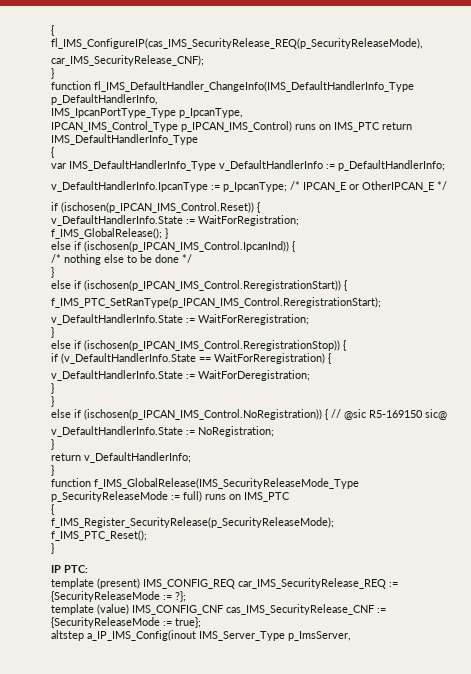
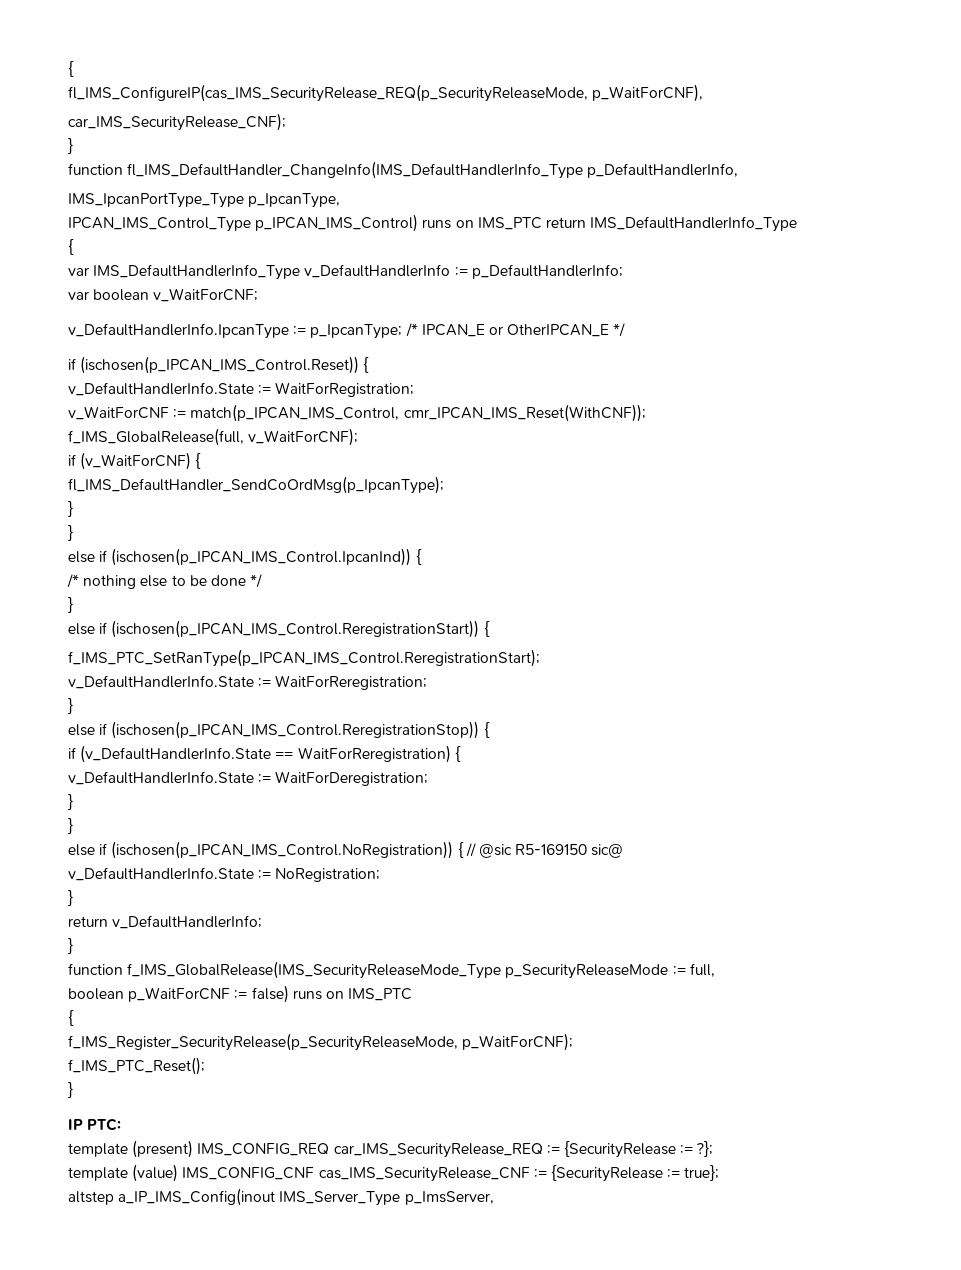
[51,25,54,36] [51,38,423,49] { // fl_IMS_ConfigureIP(cas_IMS_SecurityRelease_REQ(p_SecurityReleaseMode), -> [68,61,74,77] [68,84,704,102] { // fl_IMS_ConfigureIP(cas_IMS_SecurityRelease_REQ(p_SecurityReleaseMode, p_WaitForCNF),
(445, 165) none -> [68,288,259,302] // var boolean v_WaitForCNF;
[51,228,162,239] f_IMS_GlobalRelease(); -> [68,404,646,422] [68,428,359,446] [68,452,202,470] [68,476,444,494] [68,501,73,517] v_WaitForCNF := match(p_IPCAN_IMS_Control, cmr_IPCAN_IMS_Reset(WithCNF)); // f_IMS_GlobalRelease(full, v_WaitForCNF); // if (v_WaitForCNF) { // fl_IMS_DefaultHandler_SendCoOrdMsg(p_IpcanType); // } //
[183,491,202,502] full) -> [689,963,715,977] [68,985,289,1003] full, // boolean p_WaitForCNF := false)
[51,517,334,528] f_IMS_Register_SecurityRelease(p_SecurityReleaseMode); -> [68,1033,574,1051] f_IMS_Register_SecurityRelease(p_SecurityReleaseMode, p_WaitForCNF);
[51,591,160,602] {SecurityReleaseMode -> [563,1141,676,1158] {SecurityRelease
[51,617,160,628] {SecurityReleaseMode -> [550,1165,663,1182] {SecurityRelease

